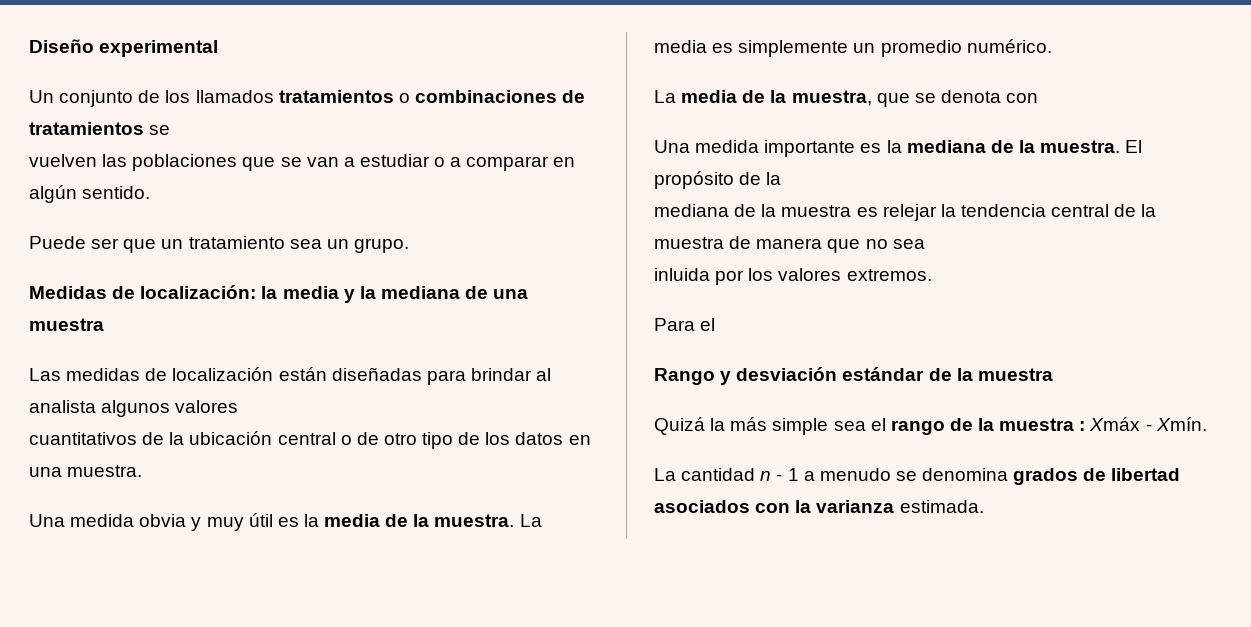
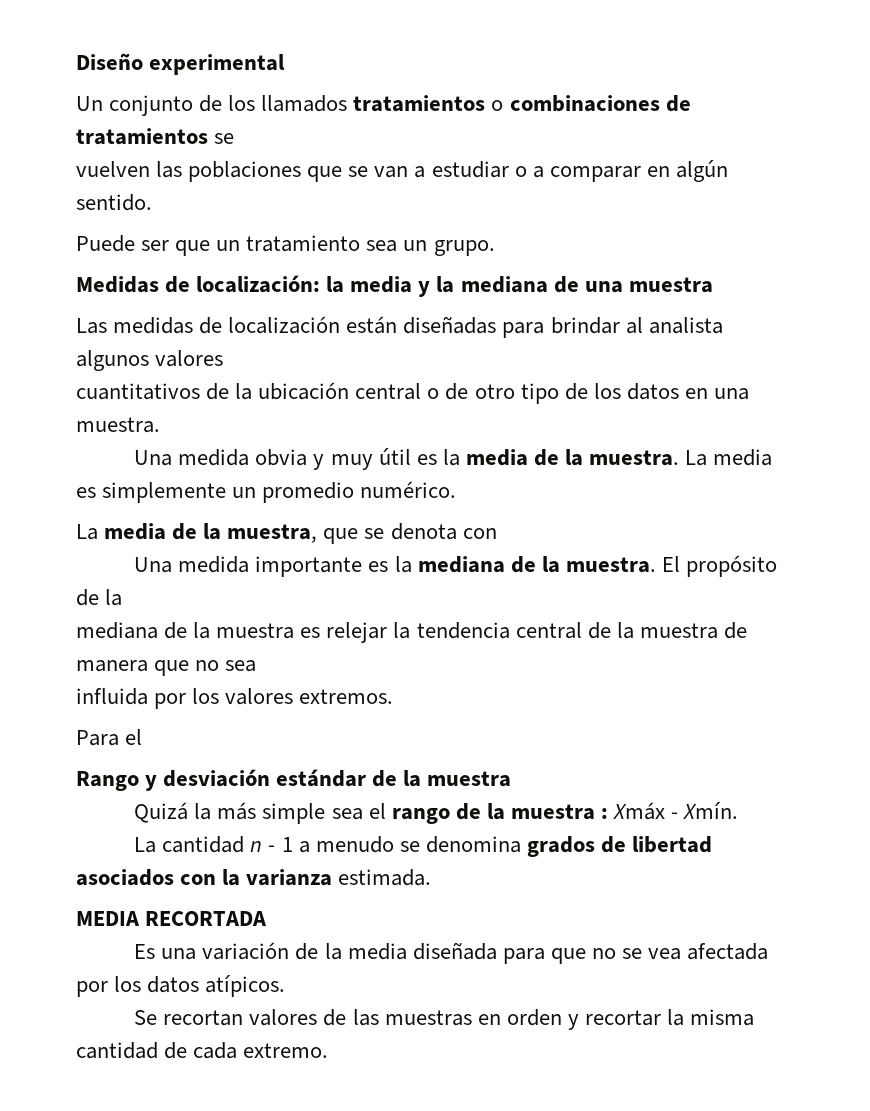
[654,268,710,281] inluida -> [76,688,148,705] influida
(984, 506) none -> [76,911,268,926] [134,942,769,964] [76,975,286,997] [134,1009,755,1030] [76,1042,329,1059] // MEDIA RECORTADA // Es una variación de la media diseñada para que no se vea afectada por los datos atípicos. // Se recortan valores de las muestras en orden y recortar la misma cantidad de cada extremo.

